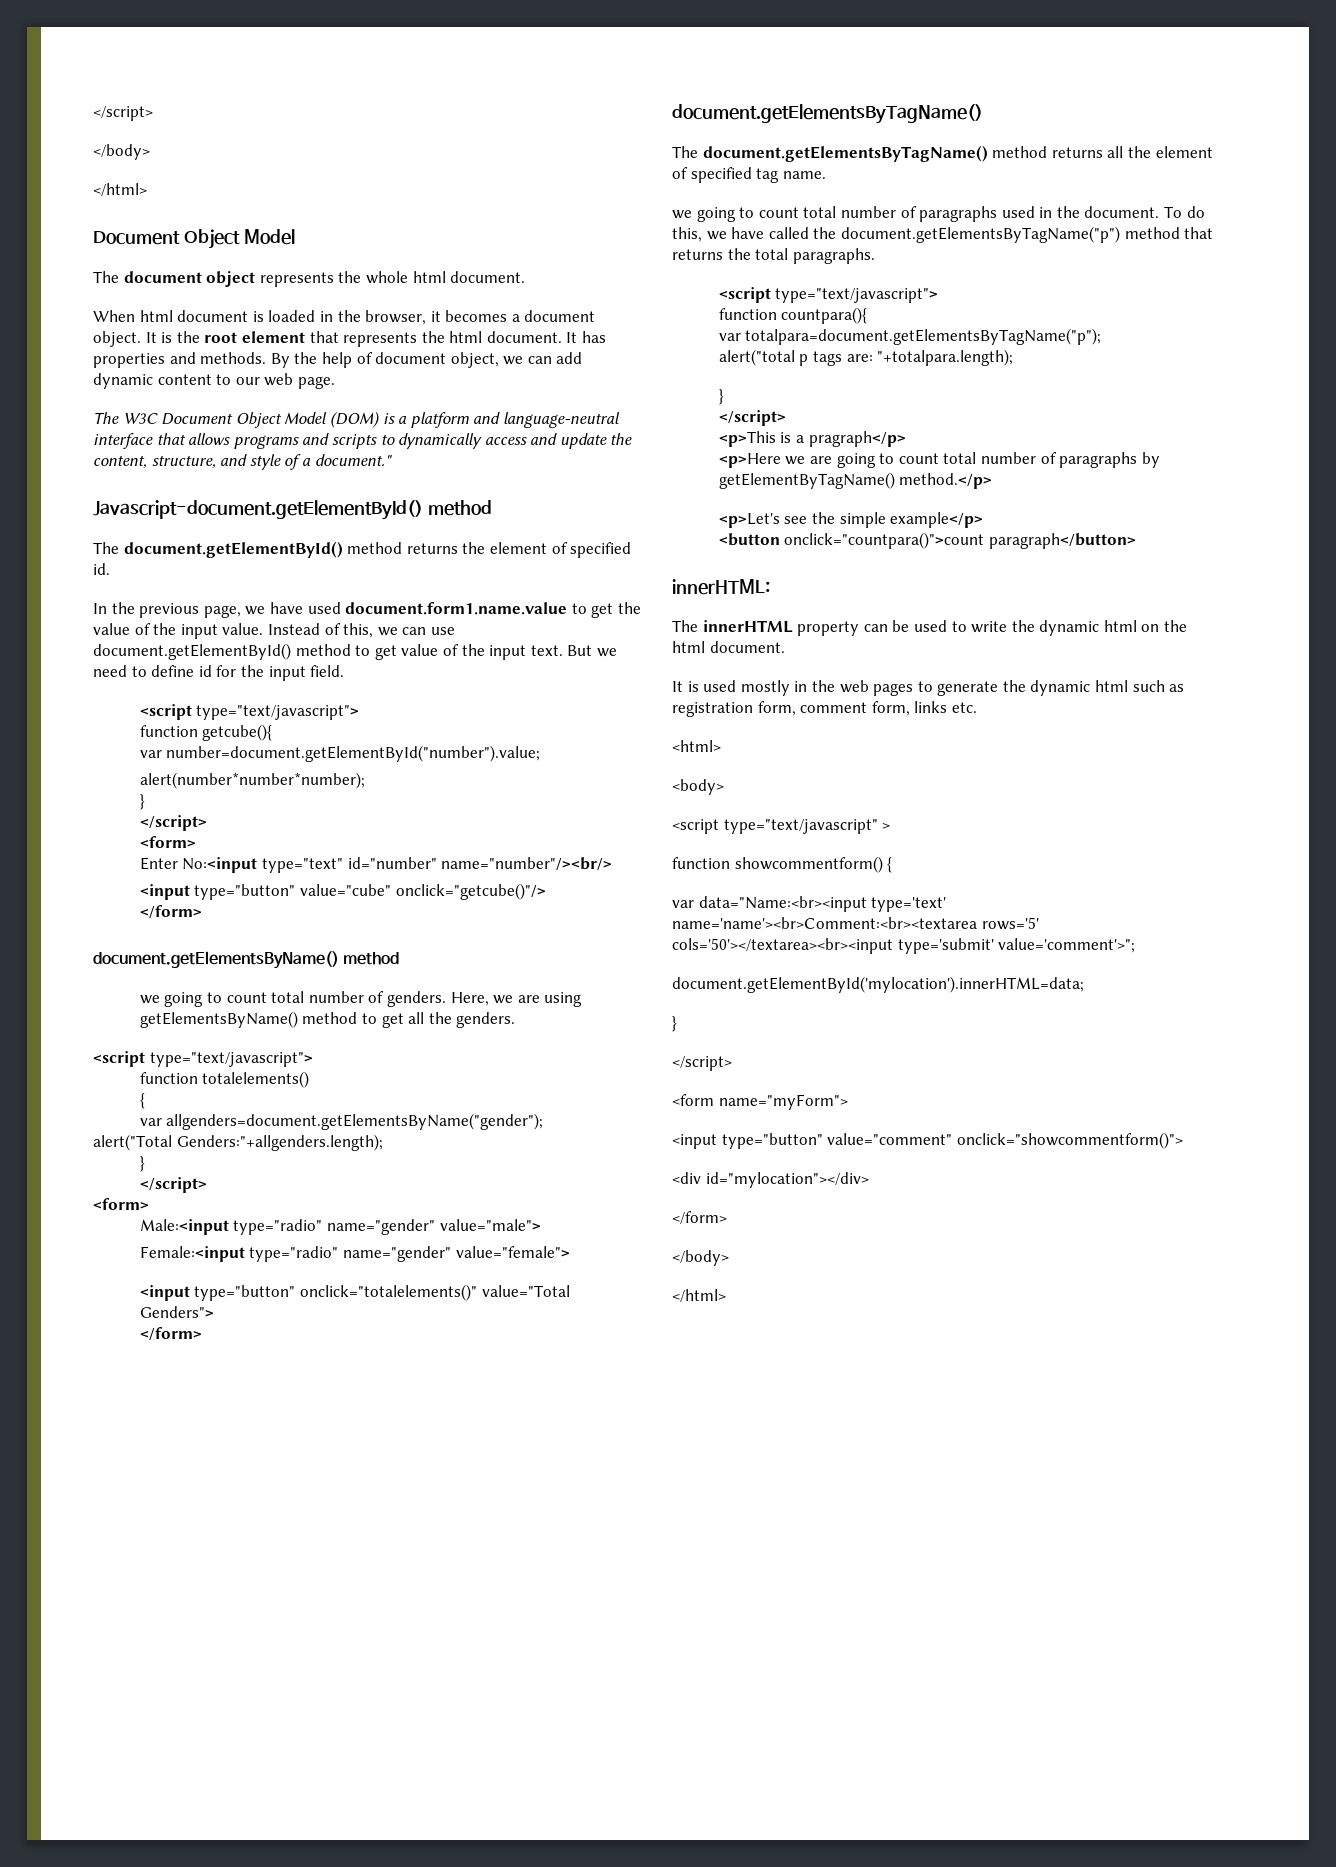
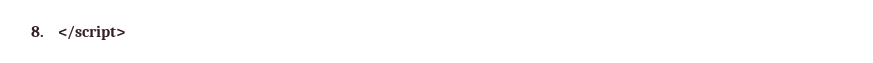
[93,106,153,121] [93,144,150,160] [93,183,147,196] [93,229,295,249] [93,271,526,287] [93,310,596,325] [93,331,607,347] [93,352,583,368] [93,373,335,389] [93,411,620,428] [93,433,633,449] [93,454,392,470] [93,500,492,520] [93,541,632,558] [93,563,110,575] [93,602,641,618] [93,623,455,639] [93,643,617,660] [93,665,345,681] [139,704,360,720] [139,724,273,741] [139,745,541,762] [139,772,365,789] [139,794,145,810] [139,815,207,831] [139,836,196,848] [139,857,613,873] [139,883,546,900] [139,905,202,918] [93,951,400,969] [139,991,583,1007] [139,1011,516,1028] [93,1051,313,1067] [139,1071,310,1088] [139,1093,145,1109] [139,1113,544,1130] [93,1134,383,1151] [139,1156,145,1172] [139,1177,207,1193] [93,1198,149,1210] [139,1219,541,1235] [139,1246,570,1262] [139,1284,570,1301] [139,1306,214,1318] [139,1327,202,1340] [672,104,983,124] [672,145,1213,162] [672,167,826,183] [672,206,1205,222] [672,226,1214,243] [672,248,875,264] [718,287,939,303] [718,307,868,324] [718,328,1102,345] [718,349,1014,366] [718,389,724,405] [718,410,786,426] [718,431,906,447] [718,452,1160,468] [718,472,993,489] [718,512,984,528] [718,532,1136,549] [672,579,770,595] [672,620,1188,636] [672,641,785,653] [672,680,1185,696] [672,701,977,717] [672,740,721,752] [672,779,724,795] [672,819,891,834] [672,856,893,873] [672,896,947,912] [672,917,1039,930] [672,938,1136,954] [672,976,1084,993] [672,1016,677,1032] [672,1056,732,1071] [672,1094,848,1110] [672,1132,1183,1149] [672,1172,869,1188] [672,1211,727,1224] [672,1250,729,1266] [672,1289,726,1302] </script> // </body> // </html> // Document Object Model // The document object represents the whole html document. // When html document is loaded in the browser, it becomes a document object. It is the root element that represents the html document. It has properties and methods. By the help of document object, we can add dynamic content to our web page. // The W3C Document Object Model (DOM) is a platform and language-neutral interface that allows programs and scripts to dynamically access and update the content, structure, and style of a document." // Javascript-document.getElementById() method // The document.getElementById() method returns the element of specified id. // In the previous page, we have used document.form1.name.value to get the value of the input value. Instead of this, we can use document.getElementById() method to get value of the input text. But we need to define id for the input field. // <script type="text/javascript"> // function getcube(){ // var number=document.getElementById("number").value; // alert(number*number*number); // } // </script> // <form> // Enter No:<input type="text" id="number" name="number"/><br/> // <input type="button" value="cube" onclick="getcube()"/> // </form> // document.getElementsByName() method // we going to count total number of genders. Here, we are using getElementsByName() method to get all the genders. // <script type="text/javascript"> // function totalelements() // { // var allgenders=document.getElementsByName("gender"); // alert("Total Genders:"+allgenders.length); // } // </script> // <form> // Male:<input type="radio" name="gender" value="male"> // Female:<input type="radio" name="gender" value="female"> // <input type="button" onclick="totalelements()" value="Total Genders"> // </form> // document.getElementsByTagName() // The document.getElementsByTagName() method returns all the element of specified tag name. // we going to count total number of paragraphs used in the document. To do this, we have called the document.getElementsByTagName("p") method that returns the total paragraphs. // <script type="text/javascript"> // function countpara(){ // var totalpara=document.getElementsByTagName("p"); // alert("total p tags are: "+totalpara.length); // } // </script> // <p>This is a pragraph</p> // <p>Here we are going to count total number of paragraphs by getElementByTagName() method.</p> // <p>Let's see the simple example</p> // <button onclick="countpara()">count paragraph</button> // innerHTML: // The innerHTML property can be used to write the dynamic html on the html document. // It is used mostly in the web pages to generate the dynamic html such as registration form, comment form, links etc. // <html> // <body> // <script type="text/javascript" > // function showcommentform() { // var data="Name:<br><input type='text' name='name'><br>Comment:<br><textarea rows='5' cols='50'></textarea><br><input type='submit' value='comment'>"; // document.getElementById('mylocation').innerHTML=data; // } // </script> // <form name="myForm"> // <input type="button" value="comment" onclick="showcommentform()"> // <div id="mylocation"></div> // </form> // </body> // </html> -> [31,25,125,40] 8. </script>

